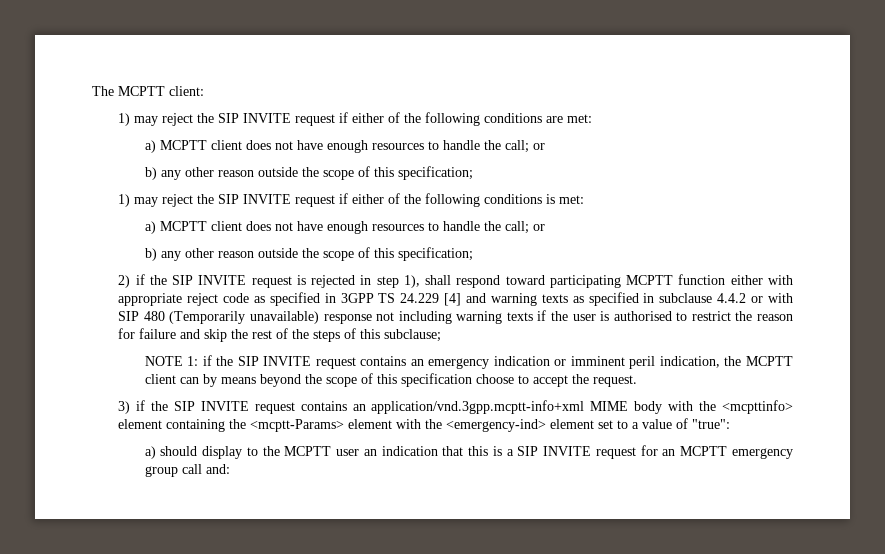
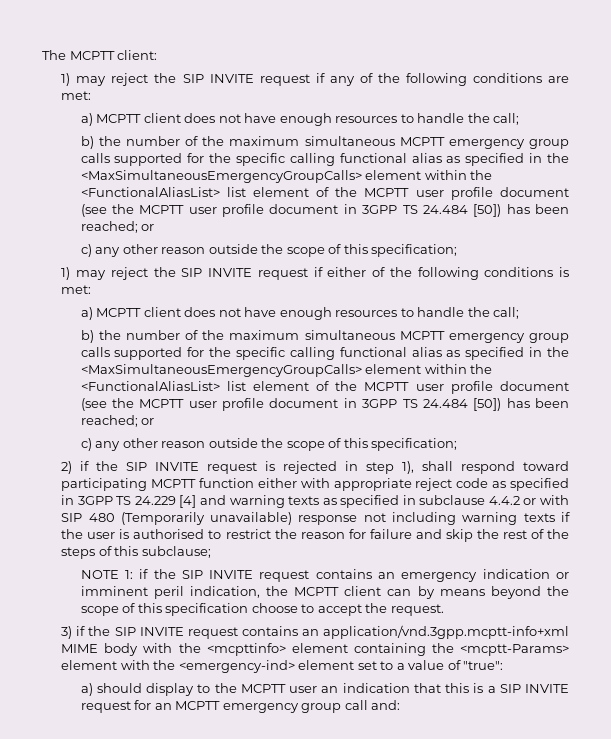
[352,113,385,123] either -> [329,76,355,86] any
[532,143,545,150] [144,167,157,180] or // b) -> [80,136,569,149] [80,153,569,166] [80,170,493,183] [80,187,570,200] [80,204,569,217] [80,221,155,233] [80,244,92,257] // b) the number of the maximum simultaneous MCPTT emergency group calls supported for the specific calling functional alias as specified in the <MaxSimultaneousEmergencyGroupCalls> element within the <FunctionalAliasList> list element of the MCPTT user profile document (see the MCPTT user profile document in 3GPP TS 24.484 [50]) has been reached; or // c)
[532,224,545,231] [144,248,157,261] or // b) -> [80,330,569,343] [80,347,569,360] [80,364,493,377] [80,381,570,394] [80,398,569,411] [80,415,155,427] [80,438,92,451] // b) the number of the maximum simultaneous MCPTT emergency group calls supported for the specific calling functional alias as specified in the <MaxSimultaneousEmergencyGroupCalls> element within the <FunctionalAliasList> list element of the MCPTT user profile document (see the MCPTT user profile document in 3GPP TS 24.484 [50]) has been reached; or // c)

